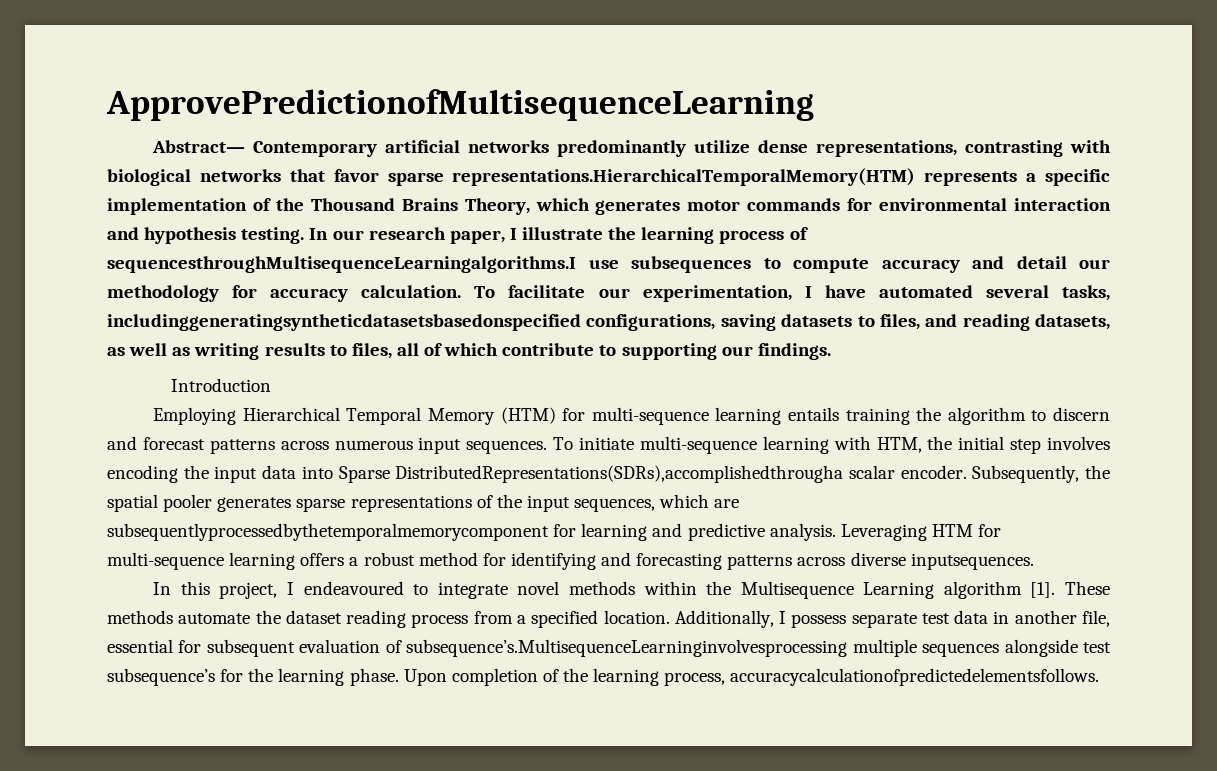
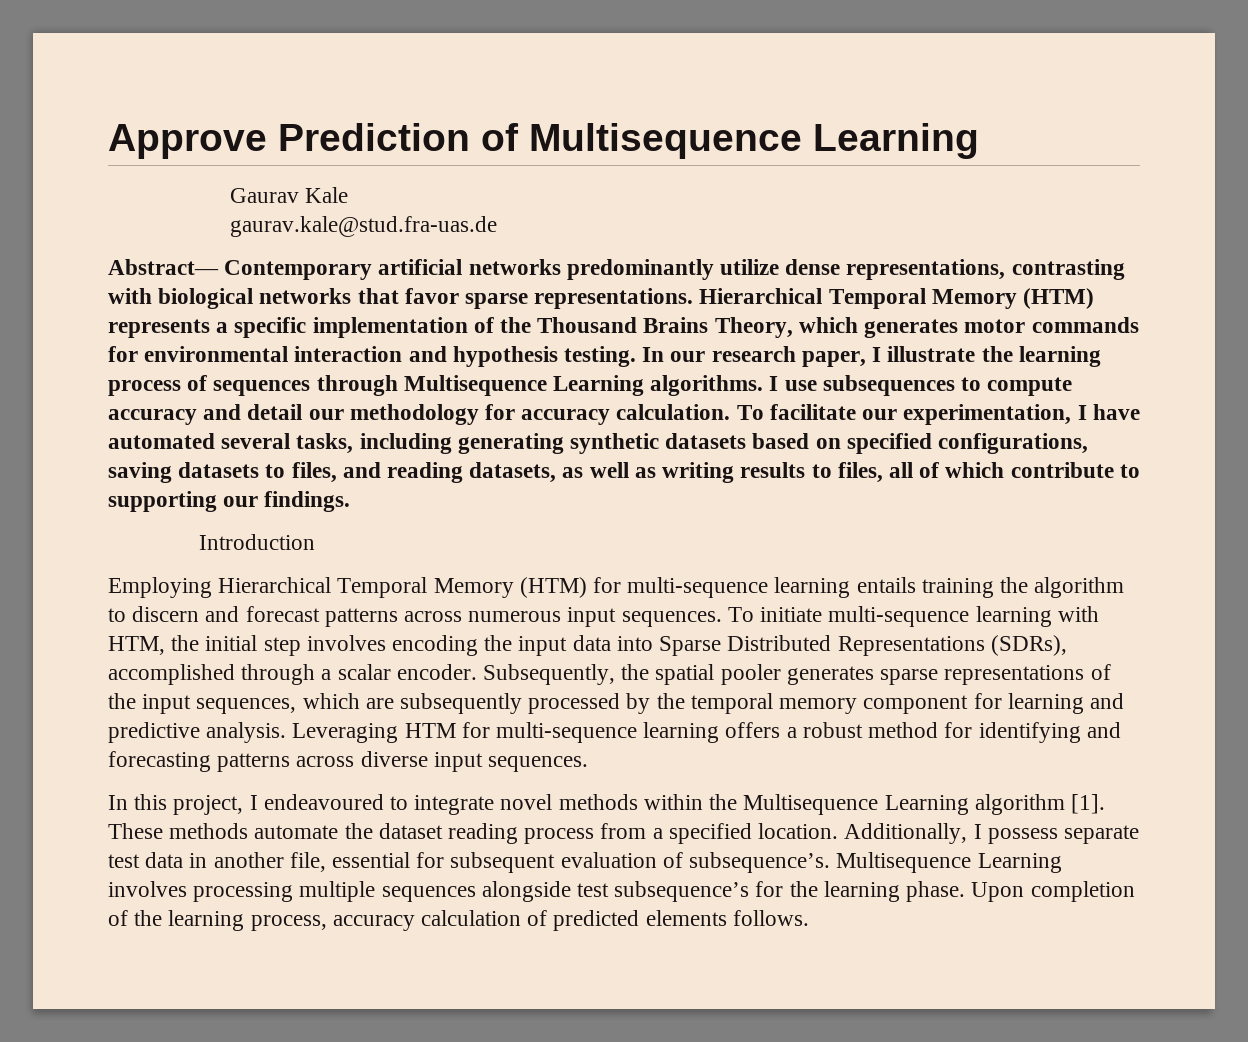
[106,89,814,121] ApprovePredictionofMultisequenceLearning -> [108,123,979,159] [229,187,349,203] [229,216,497,237] Approve Prediction of Multisequence Learning // Gaurav Kale // gaurav.kale@stud.fra-uas.de
[452,168,916,186] representations.HierarchicalTemporalMemory(HTM) -> [534,288,1095,309] representations. Hierarchical Temporal Memory (HTM)
[107,256,576,273] sequencesthroughMultisequenceLearningalgorithms.I -> [213,375,779,396] sequences through Multisequence Learning algorithms. I
[107,314,581,331] includinggeneratingsyntheticdatasetsbasedonspecified -> [359,433,932,454] including generating synthetic datasets based on specified
[395,465,844,483] DistributedRepresentations(SDRs),accomplishedthrougha -> [727,635,1067,656] [108,664,332,685] Distributed Representations (SDRs), accomplished through a
[107,523,549,541] subsequentlyprocessedbythetemporalmemorycomponent -> [400,693,969,714] subsequently processed by the temporal memory component
[910,553,1034,570] inputsequences. -> [433,752,589,772] input sequences.
[406,639,848,657] subsequence’s.MultisequenceLearninginvolvesprocessing -> [689,852,1062,873] [108,881,294,902] subsequence’s. Multisequence Learning involves processing
[730,668,1100,686] accuracycalculationofpredictedelementsfollows. -> [332,910,809,931] accuracy calculation of predicted elements follows.

